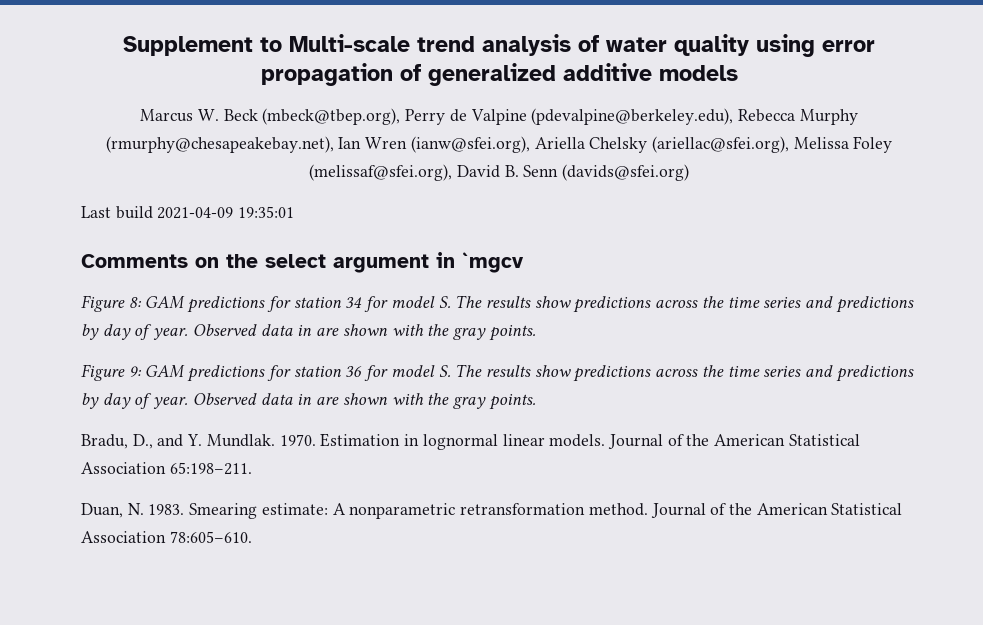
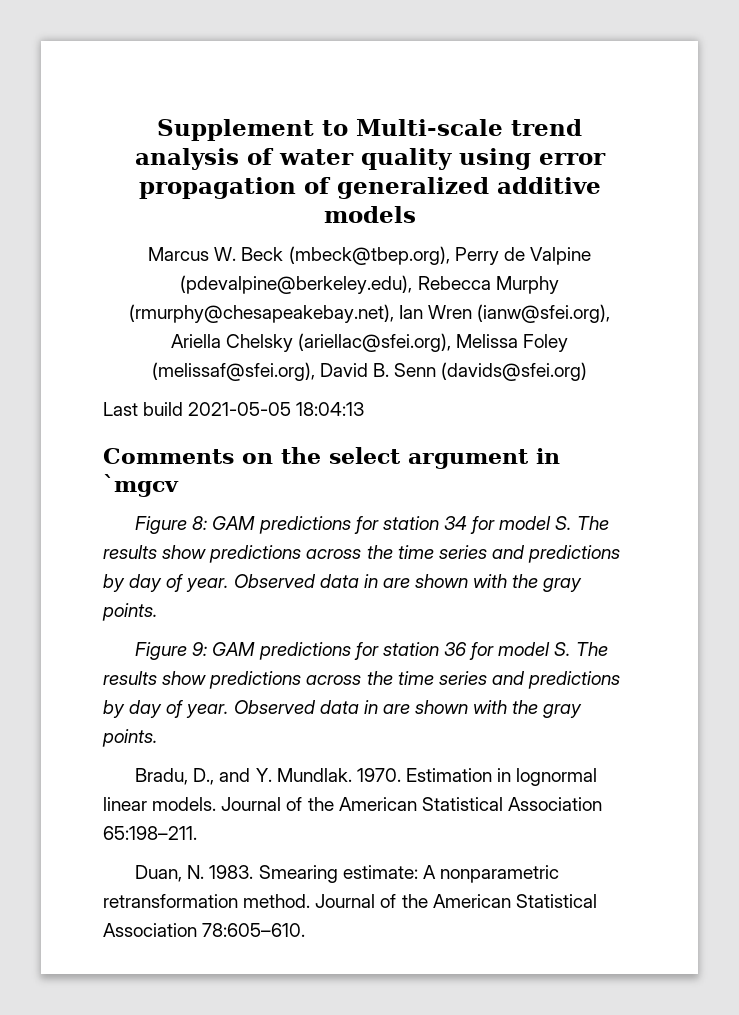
[157,206,295,219] 2021-04-09 19:35:01 -> [188,402,365,416] 2021-05-05 18:04:13

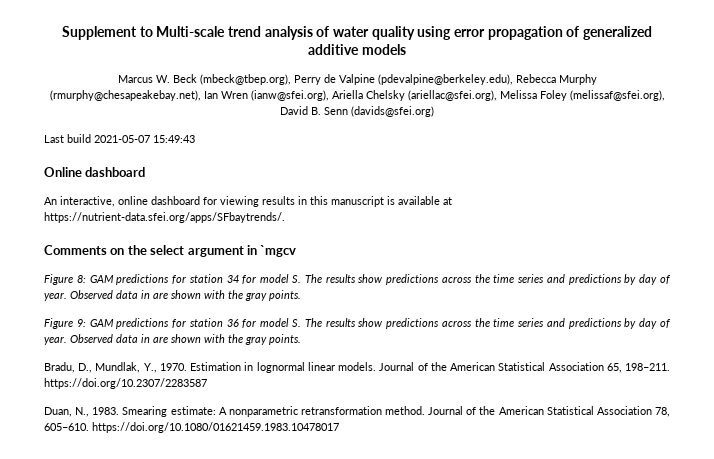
[188,402,365,416] 2021-05-05 18:04:13 -> [94,135,195,143] [44,167,146,177] [44,196,452,207] [44,212,285,223] 2021-05-07 15:49:43 // Online dashboard // An interactive, online dashboard for viewing results in this manuscript is available at https://nutrient-data.sfei.org/apps/SFbaytrends/.
[219,768,352,782] and Y. Mundlak. -> [95,362,157,373] Mundlak, Y.,
[103,826,197,840] 65:198–211. -> [606,363,671,373] [44,378,207,389] 65, 198–211. https://doi.org/10.2307/2283587
[187,865,205,879] N. -> [75,407,90,417] N.,
[202,923,306,937] 78:605–610. -> [655,407,670,417] [44,422,339,433] 78, 605–610. https://doi.org/10.1080/01621459.1983.10478017

